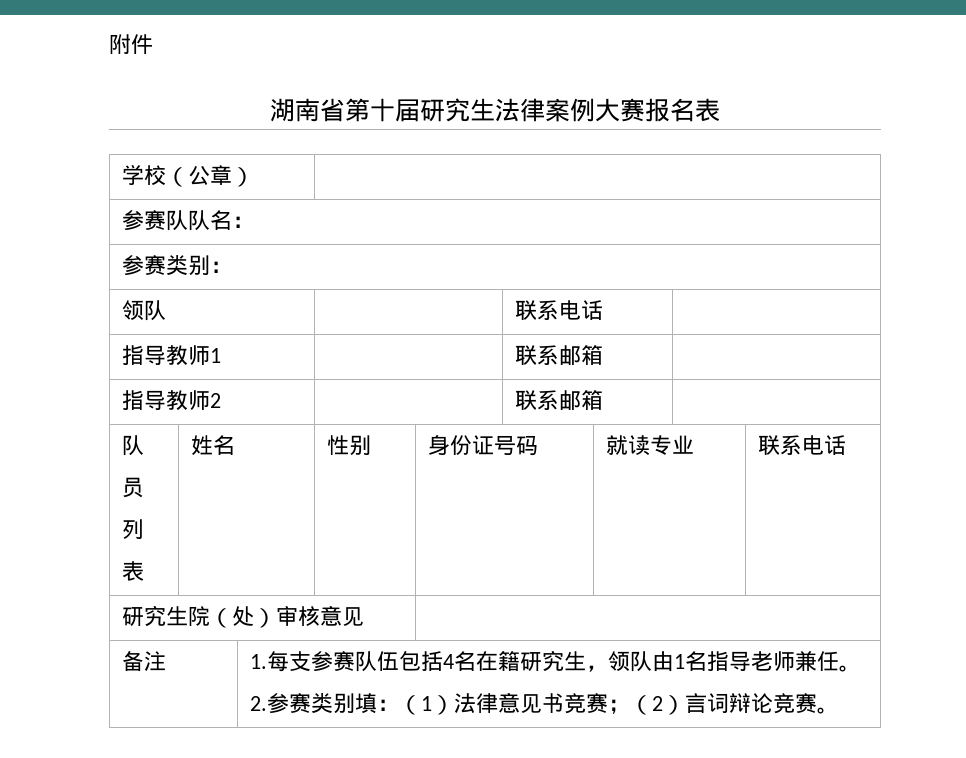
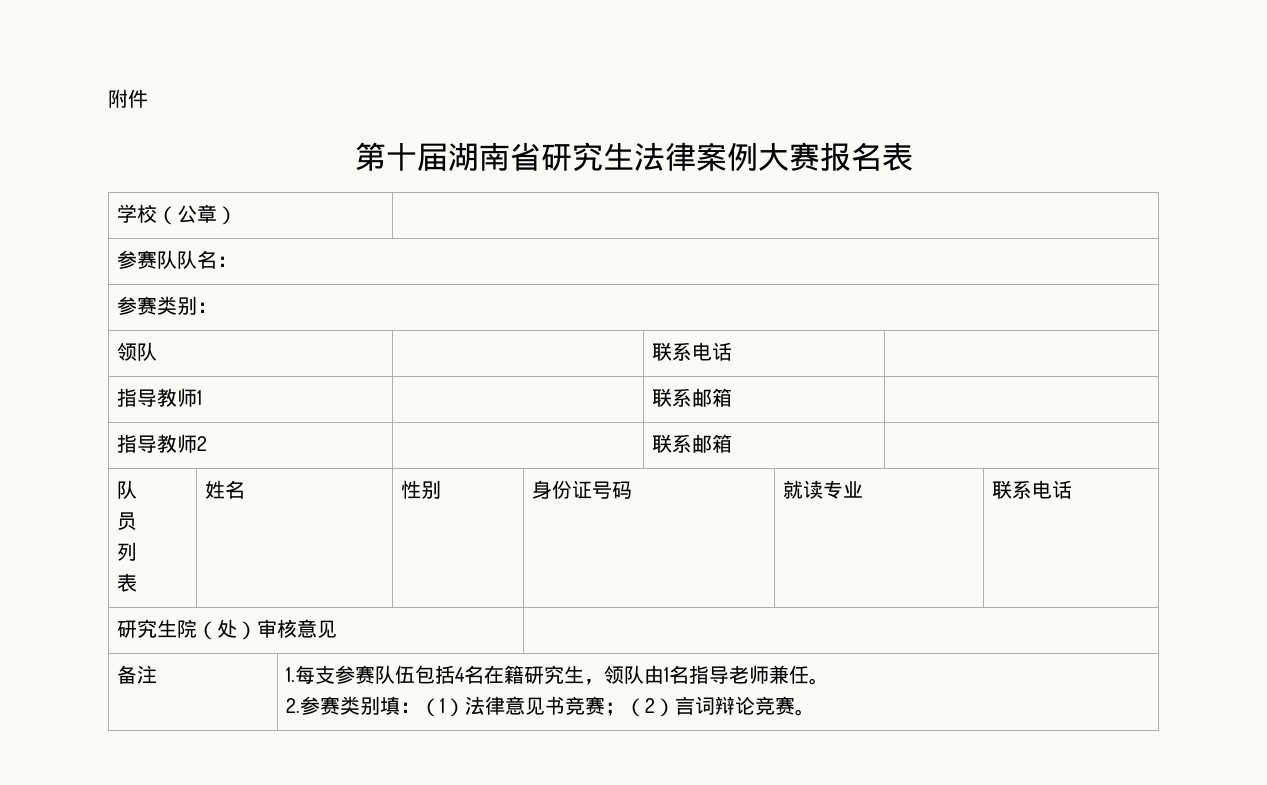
[270,98,420,122] 湖南省第十届 -> [354,142,541,171] 第十届湖南省

